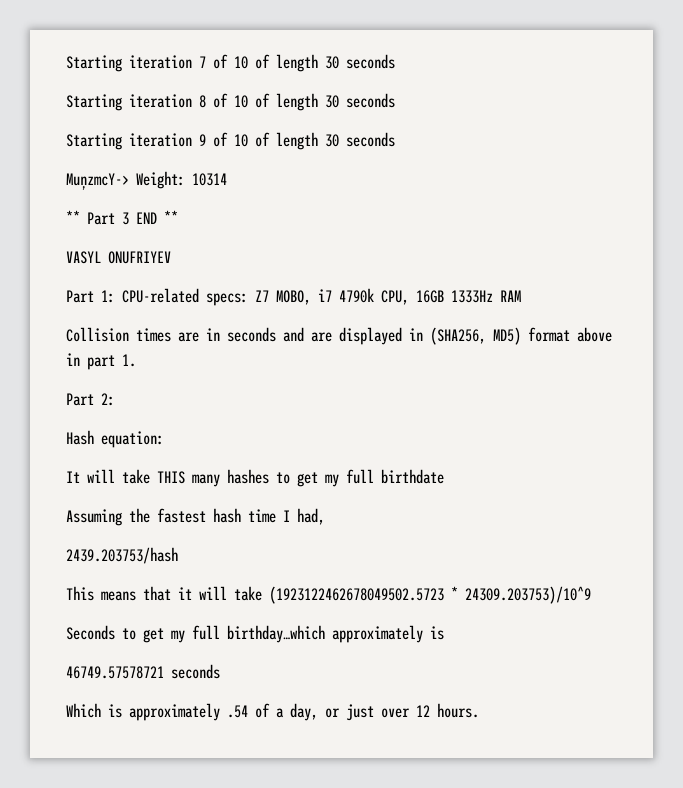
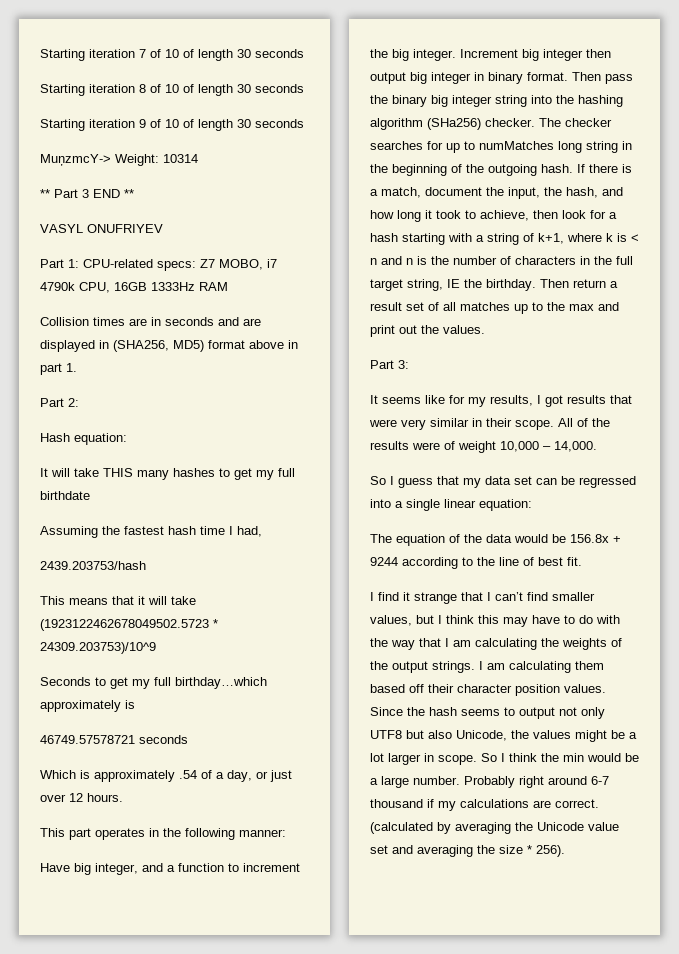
(479, 710) none -> [40,828,286,840] [40,863,300,875] [370,49,611,61] [370,72,633,84] [370,95,623,107] [370,118,612,130] [370,141,632,153] [370,164,632,176] [370,187,623,199] [370,210,617,222] [370,233,639,245] [370,256,633,265] [370,279,618,291] [370,302,619,314] [370,325,485,337] [370,360,409,369] [370,395,632,407] [369,418,610,430] [370,441,597,453] [370,476,636,488] [370,499,532,511] [370,534,621,546] [370,557,582,569] [370,592,595,604] [370,615,620,627] [370,638,622,650] [370,661,604,673] [370,684,606,696] [370,707,605,719] [370,730,637,742] [370,753,639,765] [370,776,609,788] [370,799,599,811] [370,822,619,834] [370,845,565,857] // This part operates in the following manner: // Have big integer, and a function to increment the big integer. Increment big integer then output big integer in binary format. Then pass the binary big integer string into the hashing algorithm (SHa256) checker. The checker searches for up to numMatches long string in the beginning of the outgoing hash. If there is a match, document the input, the hash, and how long it took to achieve, then look for a hash starting with a string of k+1, where k is < n and n is the number of characters in the full target string, IE the birthday. Then return a result set of all matches up to the max and print out the values. // Part 3: // It seems like for my results, I got results that were very similar in their scope. All of the results were of weight 10,000 – 14,000. // So I guess that my data set can be regressed into a single linear equation: // The equation of the data would be 156.8x + 9244 according to the line of best fit. // I find it strange that I can’t find smaller values, but I think this may have to do with the way that I am calculating the weights of the output strings. I am calculating them based off their character position values. Since the hash seems to output not only UTF8 but also Unicode, the values might be a lot larger in scope. So I think the min would be a large number. Probably right around 6-7 thousand if my calculations are correct. (calculated by averaging the Unicode value set and averaging the size * 256).

